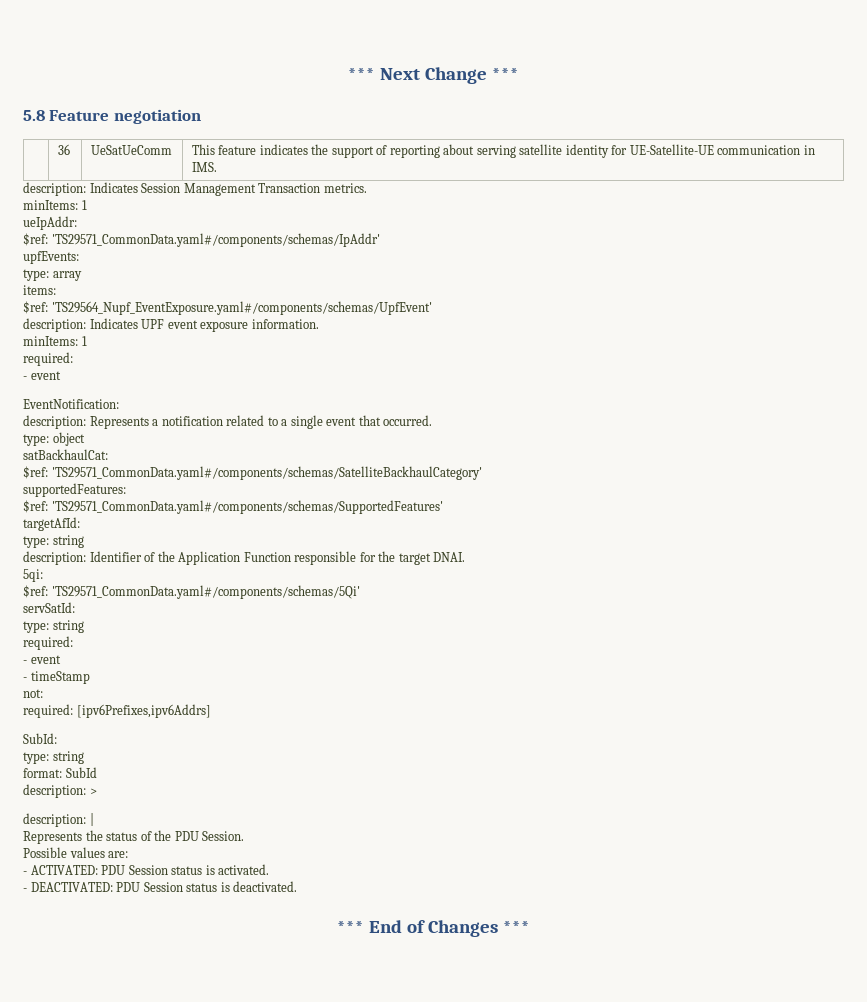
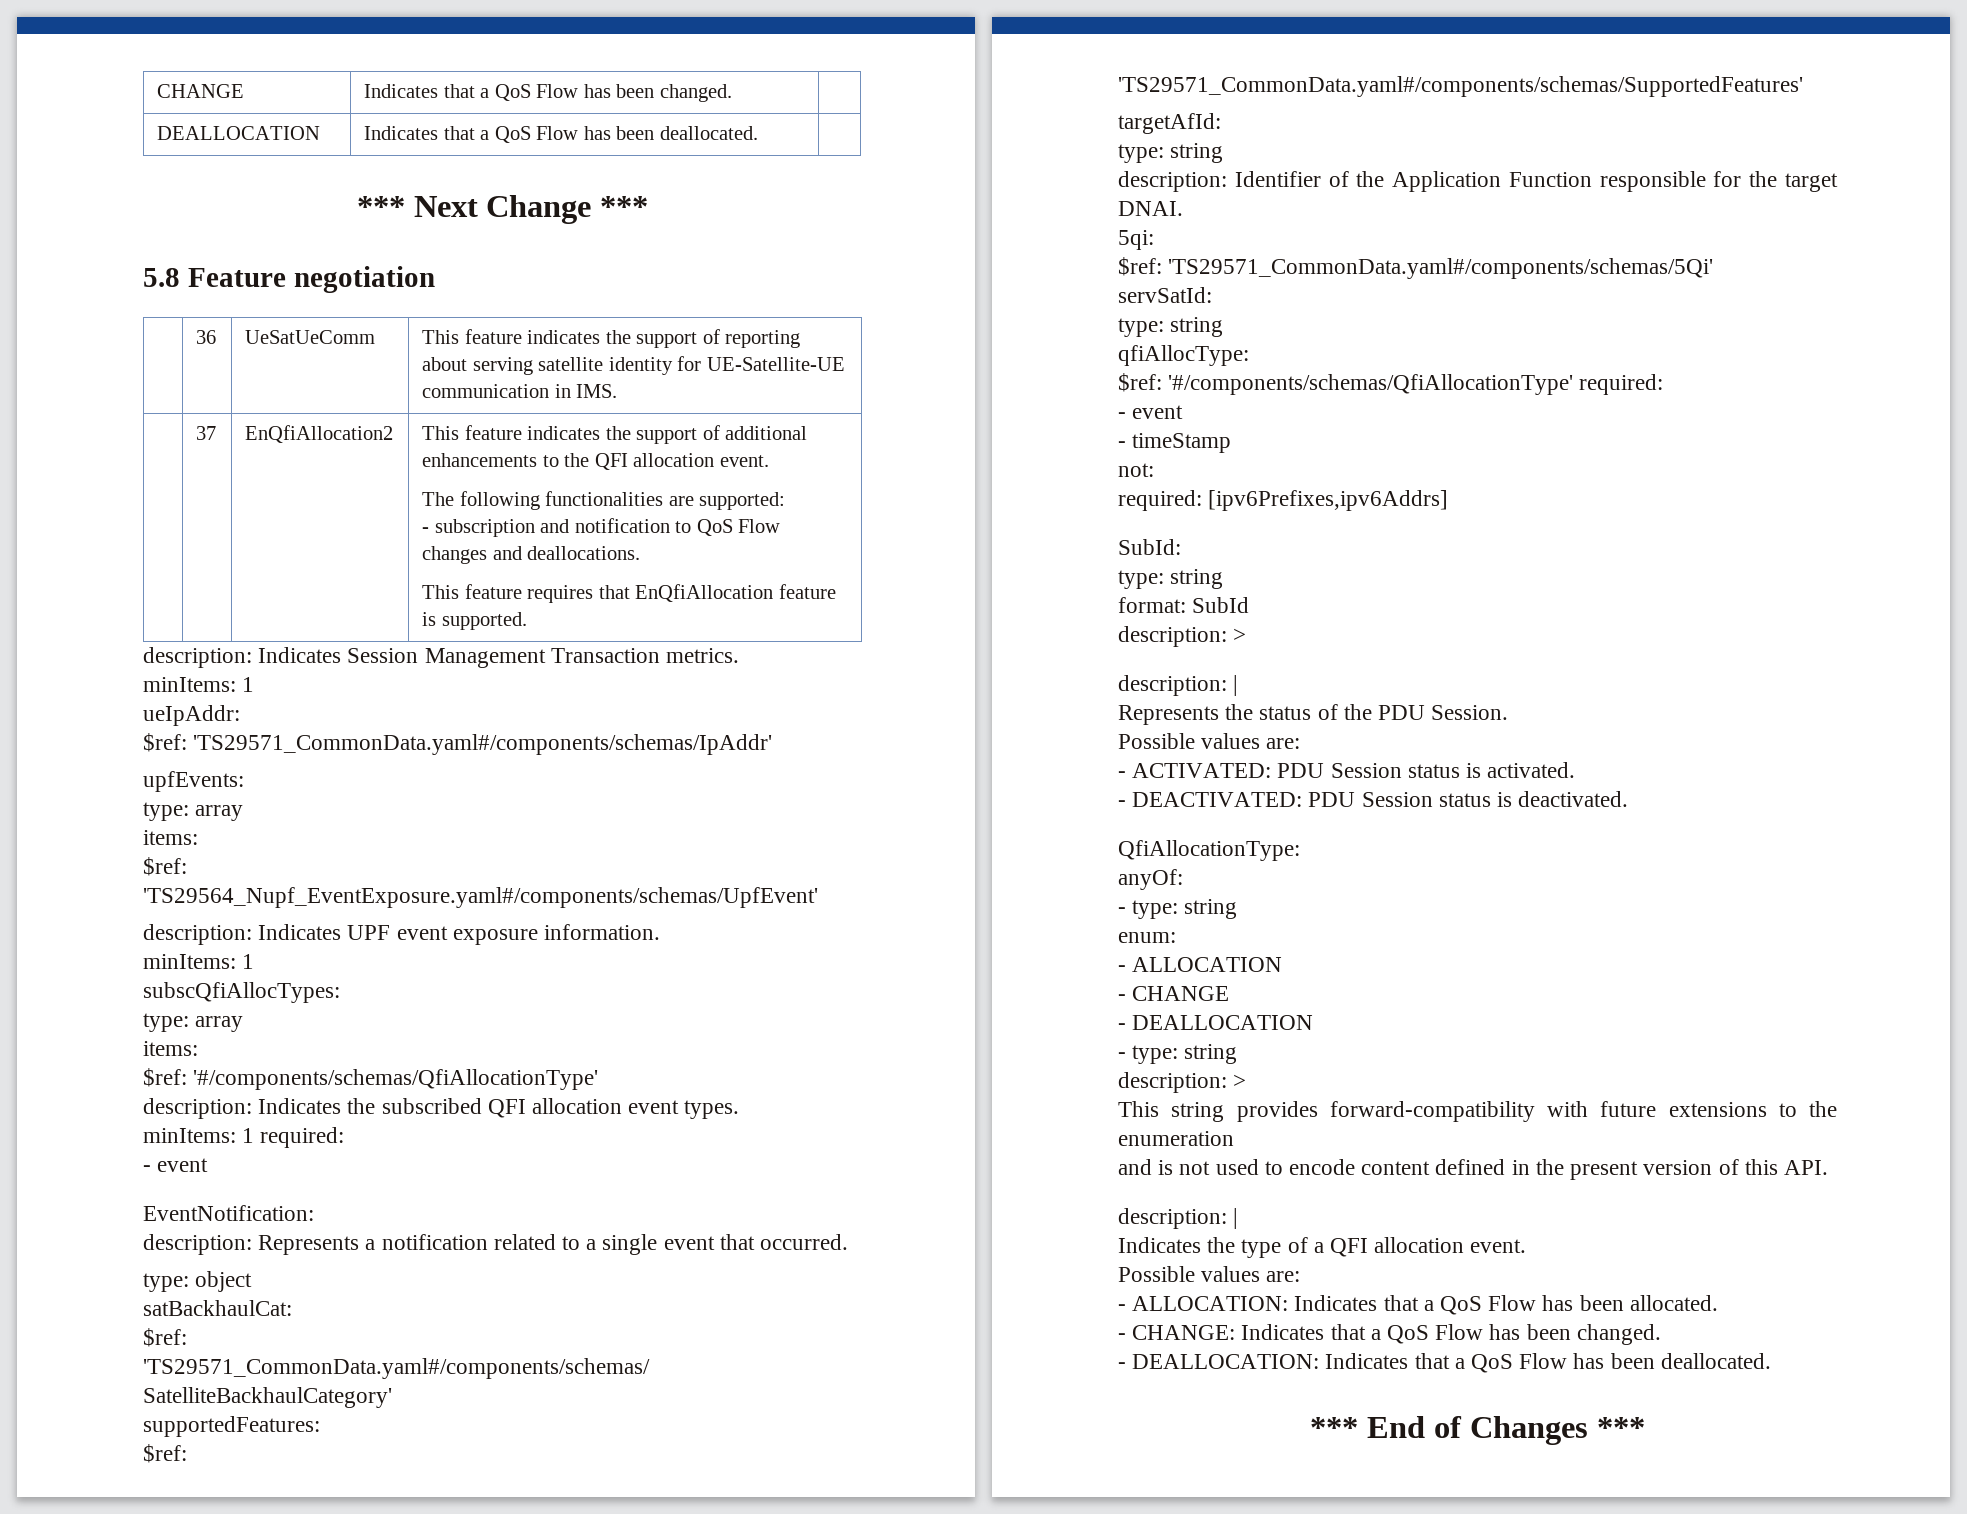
(348, 74) none -> [157,84,245,98] [364,84,732,102] [157,126,321,140] [364,126,758,143] CHANGE | Indicates that a QoS Flow has been changed. | // DEALLOCATION | Indicates that a QoS Flow has been deallocated. | //
(217, 167) none -> [196,426,217,440] [245,425,394,443] [422,425,808,444] [422,453,769,470] [422,491,786,510] [422,518,781,537] [422,546,641,564] [422,584,836,603] [422,612,527,630] // | 37 | EnQfiAllocation2 | This feature indicates the support of additional enhancements to the QFI allocation event. // The following functionalities are supported: // - subscription and notification to QoS Flow changes and deallocations. // This feature requires that EnQfiAllocation feature is supported.
(87, 341) none -> [143,982,340,1003] [143,1013,244,1032] [143,1041,198,1056] [143,1068,599,1090] [143,1098,740,1119] [143,1128,255,1143] subscQfiAllocTypes: // type: array // items: // $ref: '#/components/schemas/QfiAllocationType' // description: Indicates the subscribed QFI allocation event types. // minItems: 1
(84, 626) none -> [1118,345,1249,366] [1118,373,1574,395] qfiAllocType: // $ref: '#/components/schemas/QfiAllocationType'
(298, 886) none -> [1118,840,1300,861] [1118,869,1183,890] [1118,899,1238,919] [1118,932,1176,943] [1118,957,1283,972] [1118,986,1230,1001] [1118,1015,1314,1030] [1118,1044,1238,1064] [1118,1072,1247,1093] [1118,1101,1837,1122] [1118,1131,1234,1146] [1118,1159,1828,1180] [1118,1208,1239,1229] [1118,1237,1527,1258] [1118,1266,1301,1282] [1118,1295,1718,1315] [1118,1324,1661,1345] [1118,1353,1771,1373] // QfiAllocationType: // anyOf: // - type: string // enum: // - ALLOCATION // - CHANGE // - DEALLOCATION // - type: string // description: > // This string provides forward-compatibility with future extensions to the enumeration // and is not used to encode content defined in the present version of this API. // description: | // Indicates the type of a QFI allocation event. // Possible values are: // - ALLOCATION: Indicates that a QoS Flow has been allocated. // - CHANGE: Indicates that a QoS Flow has been changed. // - DEALLOCATION: Indicates that a QoS Flow has been deallocated.

